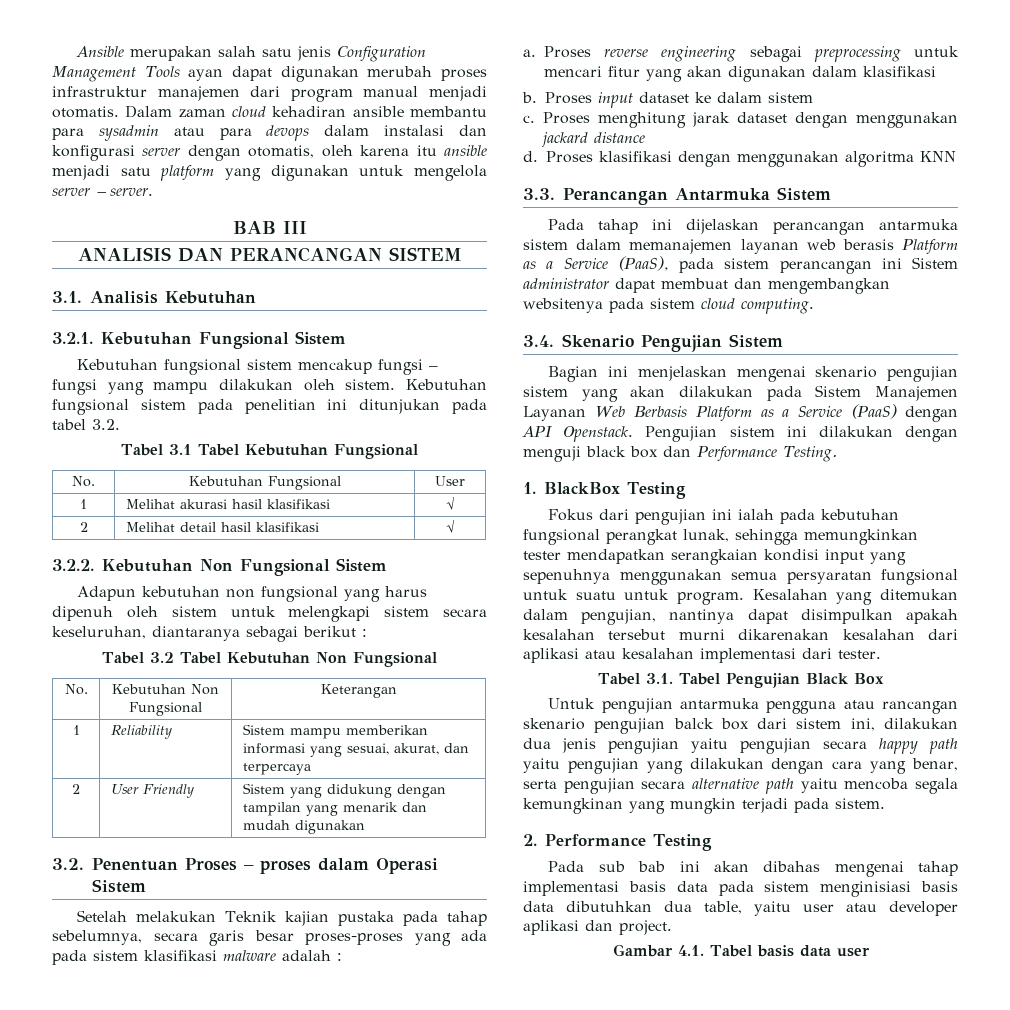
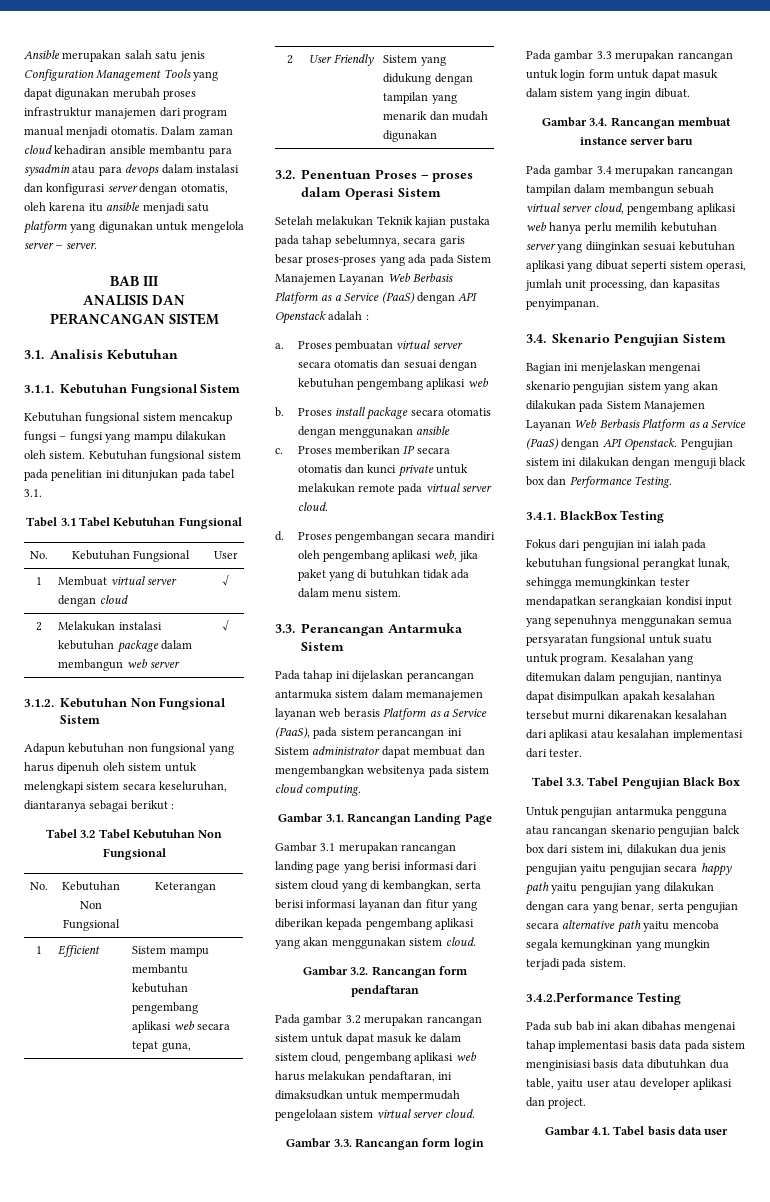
[188,69,224,81] ayan -> [193,71,219,81] yang
[52,332,93,344] 3.2.1. -> [24,385,54,393] 3.1.1.
[92,419,120,430] 3.2. -> [24,489,42,497] 3.1.
[125,499,330,509] [445,497,455,510] [79,522,88,532] [125,522,319,532] [445,520,455,533] [52,559,94,571] Melihat akurasi hasil klasifikasi | √ // 2 | Melihat detail hasil klasifikasi | √ // 3.2.2. -> [58,576,178,586] [58,595,128,607] [222,575,230,586] [36,622,42,631] [58,621,162,631] [58,640,193,653] [58,659,181,671] [222,620,230,631] [24,699,54,707] Membuat virtual server dengan cloud | √ // 2 | Melakukan instalasi kebutuhan package dalam membangun web server | √ // 3.1.2.
[110,725,172,739] Reliability -> [58,945,101,957] Efficient
[345,725,428,735] [242,743,469,757] [242,763,311,775] memberikan informasi yang sesuai, akurat, dan terpercaya -> [132,964,189,974] [132,983,189,993] [132,1002,199,1014] [132,1021,231,1033] [132,1041,191,1052] membantu kebutuhan pengembang aplikasi web secara tepat guna,
[93,950,342,961] [523,46,959,62] [544,66,936,82] [522,92,813,108] [523,112,958,128] [541,132,645,147] [523,151,956,167] sistem klasifikasi malware adalah : // a. Proses reverse engineering sebagai preprocessing untuk mencari fitur yang akan digunakan dalam klasifikasi // b. Proses input dataset ke dalam sistem // c. Proses menghitung jarak dataset dengan menggunakan jackard distance // d. Proses klasifikasi dengan menggunakan algoritma KNN -> [456,255,491,263] [275,273,454,285] [275,292,478,304] [275,311,369,324] [275,340,463,352] [297,359,478,371] [297,378,489,390] [275,407,492,420] [297,426,451,438] [275,445,450,455] [297,464,469,477] [297,483,493,495] [297,502,328,511] [275,531,495,543] [297,550,479,562] [297,569,470,581] [297,588,402,598] Sistem Manajemen Layanan Web Berbasis Platform as a Service (PaaS) dengan API Openstack adalah : // a. Proses pembuatan virtual server secara otomatis dan sesuai dengan kebutuhan pengembang aplikasi web // b. Proses install package secara otomatis dengan menggunakan ansible // c. Proses memberikan IP secara otomatis dan kunci private untuk melakukan remote pada virtual server cloud. // d. Proses pengembangan secara mandiri oleh pengembang aplikasi web, jika paket yang di butuhkan tidak ada dalam menu sistem.
(814, 306) none -> [278,813,492,825] [275,842,457,854] [275,861,477,873] [275,880,481,892] [275,899,477,911] [275,918,475,930] [275,937,476,949] [302,966,469,978] [351,985,419,997] [275,1014,482,1026] [275,1033,461,1045] [275,1052,477,1064] [275,1071,453,1083] [275,1090,460,1102] [275,1109,475,1121] [286,1138,484,1150] [526,50,733,62] [526,69,718,81] [526,88,690,100] [541,117,732,129] [579,136,694,146] [526,165,733,177] [526,184,715,196] [526,203,736,215] [526,222,717,234] [526,241,735,253] [526,260,746,272] [525,279,720,291] [526,299,599,310] // Gambar 3.1. Rancangan Landing Page // Gambar 3.1 merupakan rancangan landing page yang berisi informasi dari sistem cloud yang di kembangkan, serta berisi informasi layanan dan fitur yang diberikan kepada pengembang aplikasi yang akan menggunakan sistem cloud. // Gambar 3.2. Rancangan form pendaftaran // Pada gambar 3.2 merupakan rancangan sistem untuk dapat masuk ke dalam sistem cloud, pengembang aplikasi web harus melakukan pendaftaran, ini dimaksudkan untuk mempermudah pengelolaan sistem virtual server cloud. // Gambar 3.3. Rancangan form login // Pada gambar 3.3 merupakan rancangan untuk login form untuk dapat masuk dalam sistem yang ingin dibuat. // Gambar 3.4. Rancangan membuat instance server baru // Pada gambar 3.4 merupakan rancangan tampilan dalam membangun sebuah virtual server cloud, pengembang aplikasi web hanya perlu memilih kebutuhan server yang diinginkan sesuai kebutuhan aplikasi yang dibuat seperti sistem operasi, jumlah unit processing, dan kapasitas penyimpanan.
[523,482,536,494] 1. -> [526,512,556,520] 3.4.1.
[645,673,673,684] 3.1. -> [565,778,584,786] 3.3.
[523,834,646,846] 2. Performance -> [526,992,633,1002] 3.4.2.Performance

